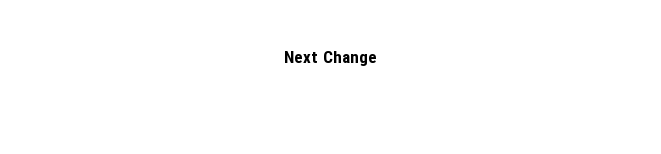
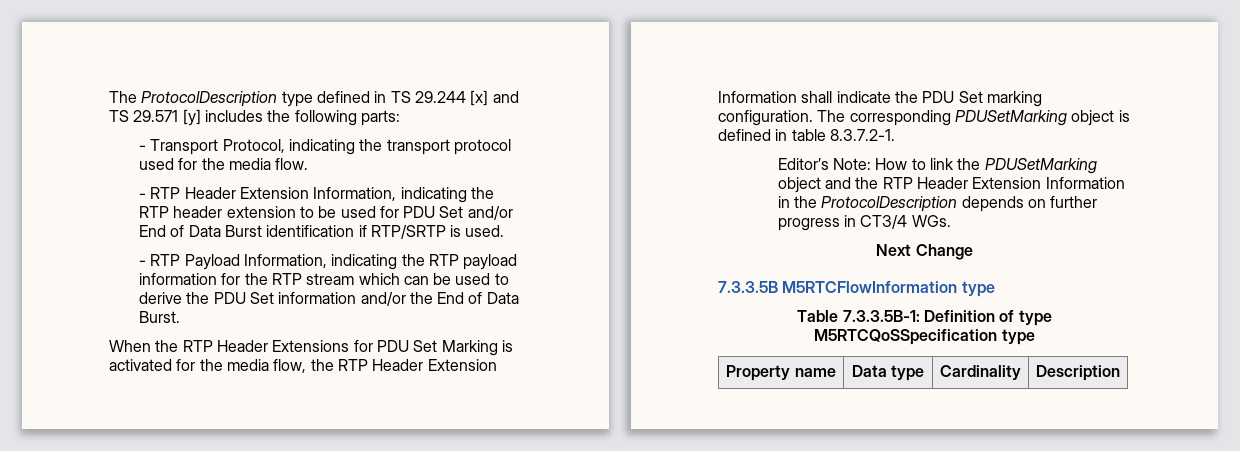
[284,51,377,66] Next Change -> [109,90,519,107] [109,109,400,126] [138,139,511,155] [138,158,309,170] [138,187,494,203] [138,206,513,220] [138,225,505,239] [138,254,518,270] [138,273,509,285] [138,292,519,306] [138,311,180,323] [109,340,513,356] [109,359,497,373] [718,91,1042,107] [718,110,1130,126] [718,129,895,141] [777,158,1097,174] [777,177,1125,193] [777,196,1098,212] [777,215,951,231] [876,244,973,260] [718,281,995,297] [797,310,1052,326] [814,329,1035,345] [726,365,836,381] [851,365,925,381] [940,365,1021,380] [1036,365,1120,381] The ProtocolDescription type defined in TS 29.244 [x] and TS 29.571 [y] includes the following parts: // - Transport Protocol, indicating the transport protocol used for the media flow. // - RTP Header Extension Information, indicating the RTP header extension to be used for PDU Set and/or End of Data Burst identification if RTP/SRTP is used. // - RTP Payload Information, indicating the RTP payload information for the RTP stream which can be used to derive the PDU Set information and/or the End of Data Burst. // When the RTP Header Extensions for PDU Set Marking is activated for the media flow, the RTP Header Extension Information shall indicate the PDU Set marking configuration. The corresponding PDUSetMarking object is defined in table 8.3.7.2-1. // Editor’s Note: How to link the PDUSetMarking object and the RTP Header Extension Information in the ProtocolDescription depends on further progress in CT3/4 WGs. // Next Change // 7.3.3.5B M5RTCFlowInformation type // Table 7.3.3.5B-1: Definition of type M5RTCQoSSpecification type // Property name | Data type | Cardinality | Description

